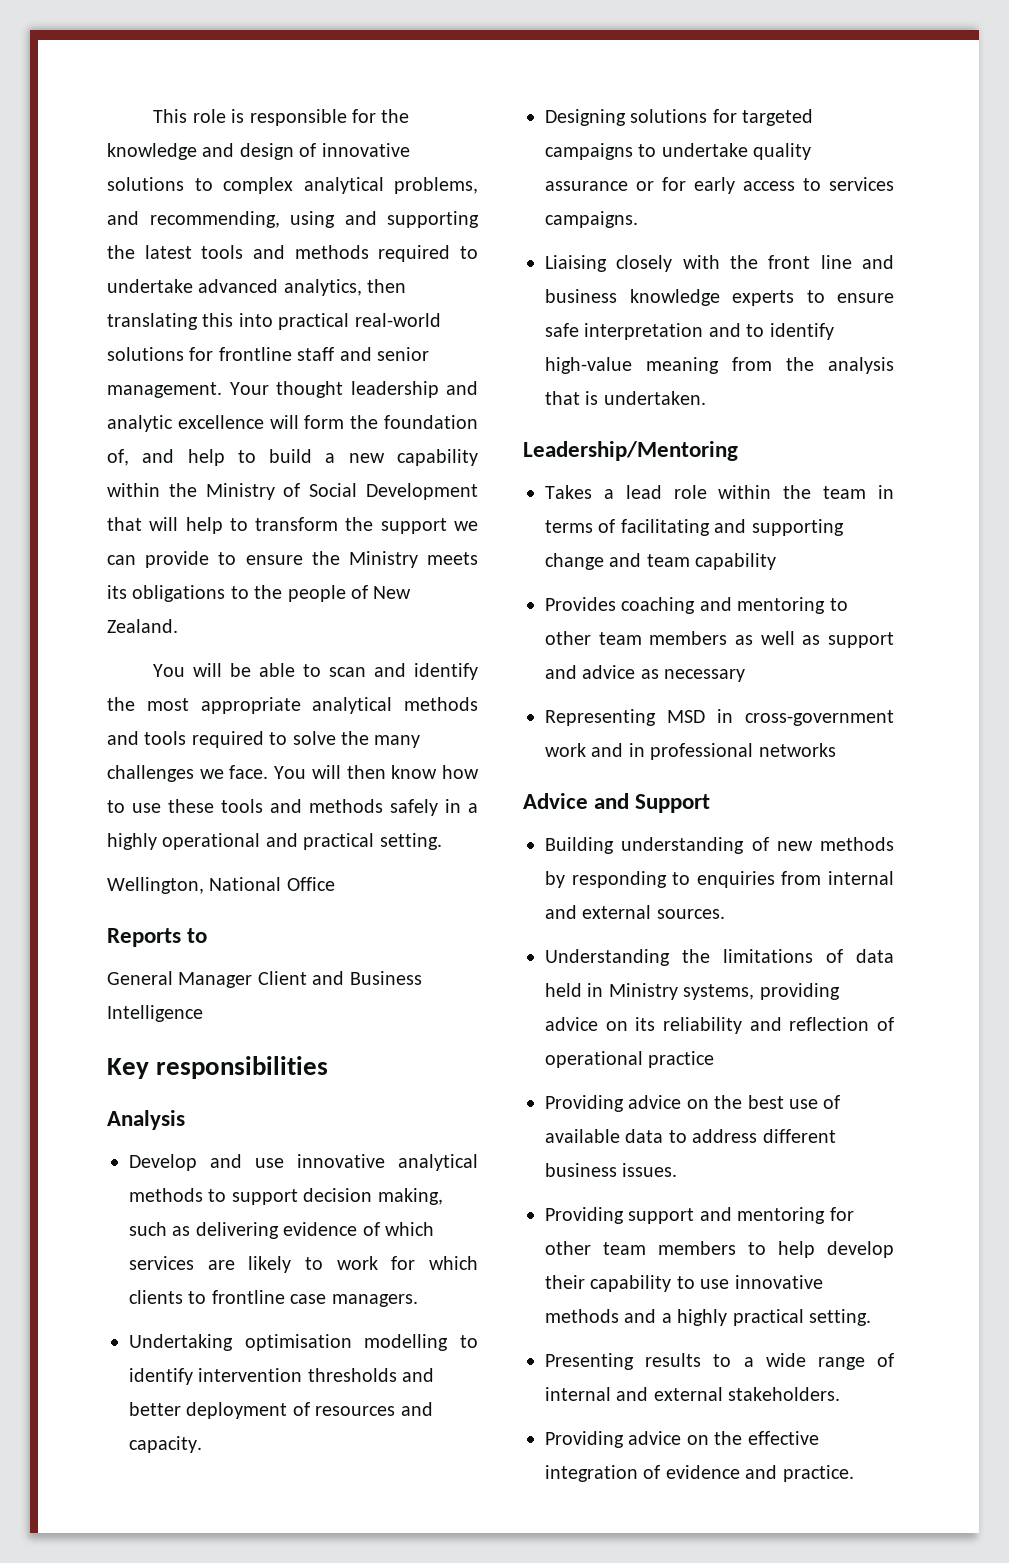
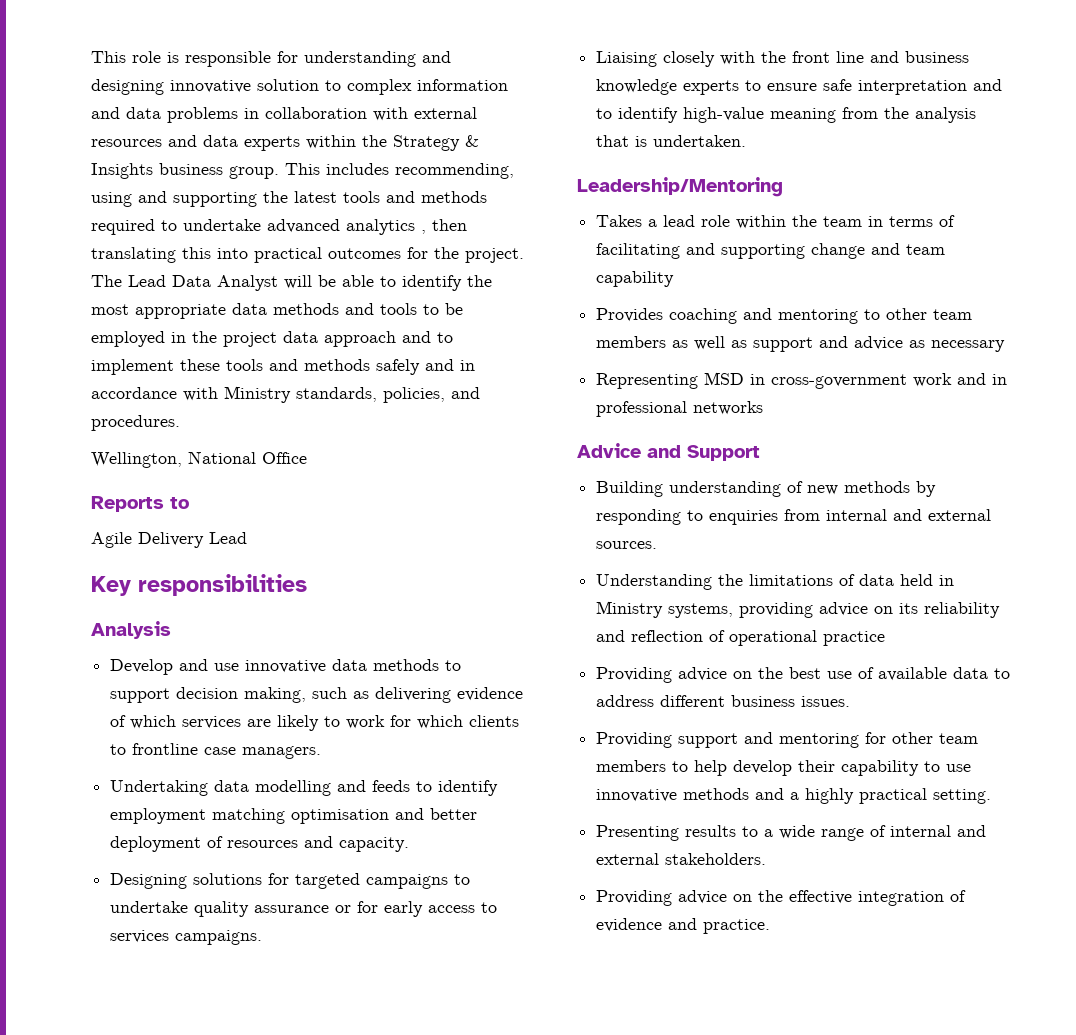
[381,109,410,123] [107,143,410,160] [107,177,478,194] [107,211,139,225] the knowledge and design of innovative solutions to complex analytical problems, and -> [304,51,451,67] [91,79,508,95] [91,107,477,123] [91,135,479,151] [91,163,389,179] understanding and designing innovative solution to complex information and data problems in collaboration with external resources and data experts within the Strategy & Insights business group. This includes
[283,279,362,296] analytics, -> [346,219,426,235] analytics ,
[354,313,441,327] [107,347,429,361] [107,381,478,398] [107,415,479,432] [107,449,478,466] [107,483,478,500] [107,517,478,534] [107,551,479,568] [107,585,412,602] [107,619,178,633] [153,664,186,677] real-world solutions for frontline staff and senior management. Your thought leadership and analytic excellence will form the foundation of, and help to build a new capability within the Ministry of Social Development that will help to transform the support we can provide to ensure the Ministry meets its obligations to the people of New Zealand. // You -> [328,247,524,263] [91,275,278,291] outcomes for the project. The Lead Data Analyst
[329,663,407,677] scan and -> (396, 281) none
[312,697,393,714] analytical -> [232,303,267,315] data
[191,731,421,748] [107,765,479,782] [107,800,161,813] required to solve the many challenges we face. You will then know how to use -> [423,303,463,315] [91,331,453,347] [91,359,174,375] to be employed in the project data approach and to implement
[445,799,478,813] [107,833,442,850] in a highly operational and practical setting. -> [425,359,475,371] [91,386,480,403] [91,415,180,431] and in accordance with Ministry standards, policies, and procedures.
[107,971,422,988] [107,1005,203,1022] General Manager Client and Business Intelligence -> [91,532,247,548] Agile Delivery Lead
[398,1154,478,1171] analytical -> [332,659,368,671] data
[244,1334,479,1351] [129,1368,397,1385] optimisation modelling to identify intervention thresholds -> [214,780,499,796] [110,808,390,824] data modelling and feeds to identify employment matching optimisation

